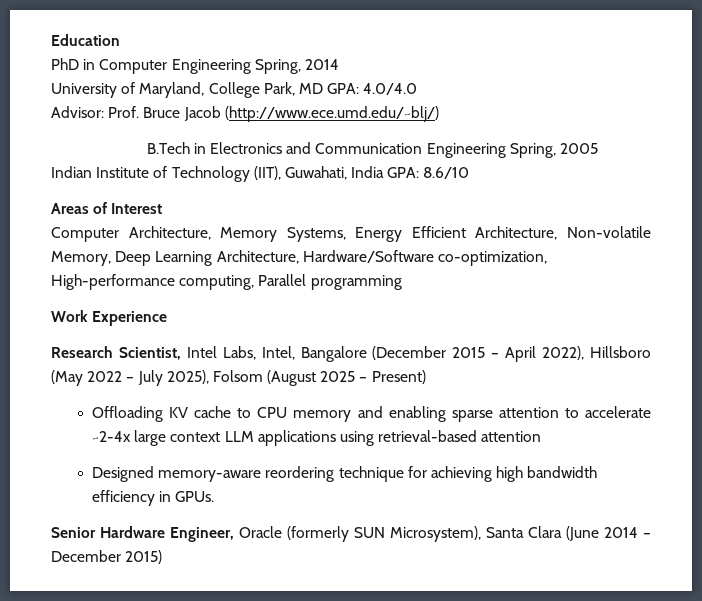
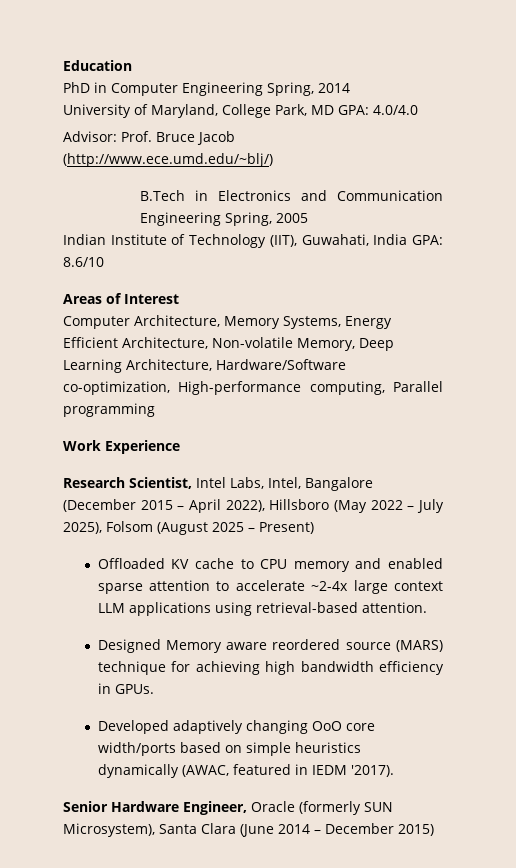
[91,406,163,422] Offloading -> [97,558,165,569] Offloaded
[388,406,446,422] enabling -> [388,558,444,569] enabled
[481,431,542,442] attention -> [361,602,427,613] attention.
[158,466,335,482] memory-aware reordering -> [165,639,444,653] Memory aware reordered source (MARS)
(215, 496) none -> [97,720,375,734] [97,742,361,756] [97,764,394,778] // Developed adaptively changing OoO core width/ports based on simple heuristics dynamically (AWAC, featured in IEDM '2017).

